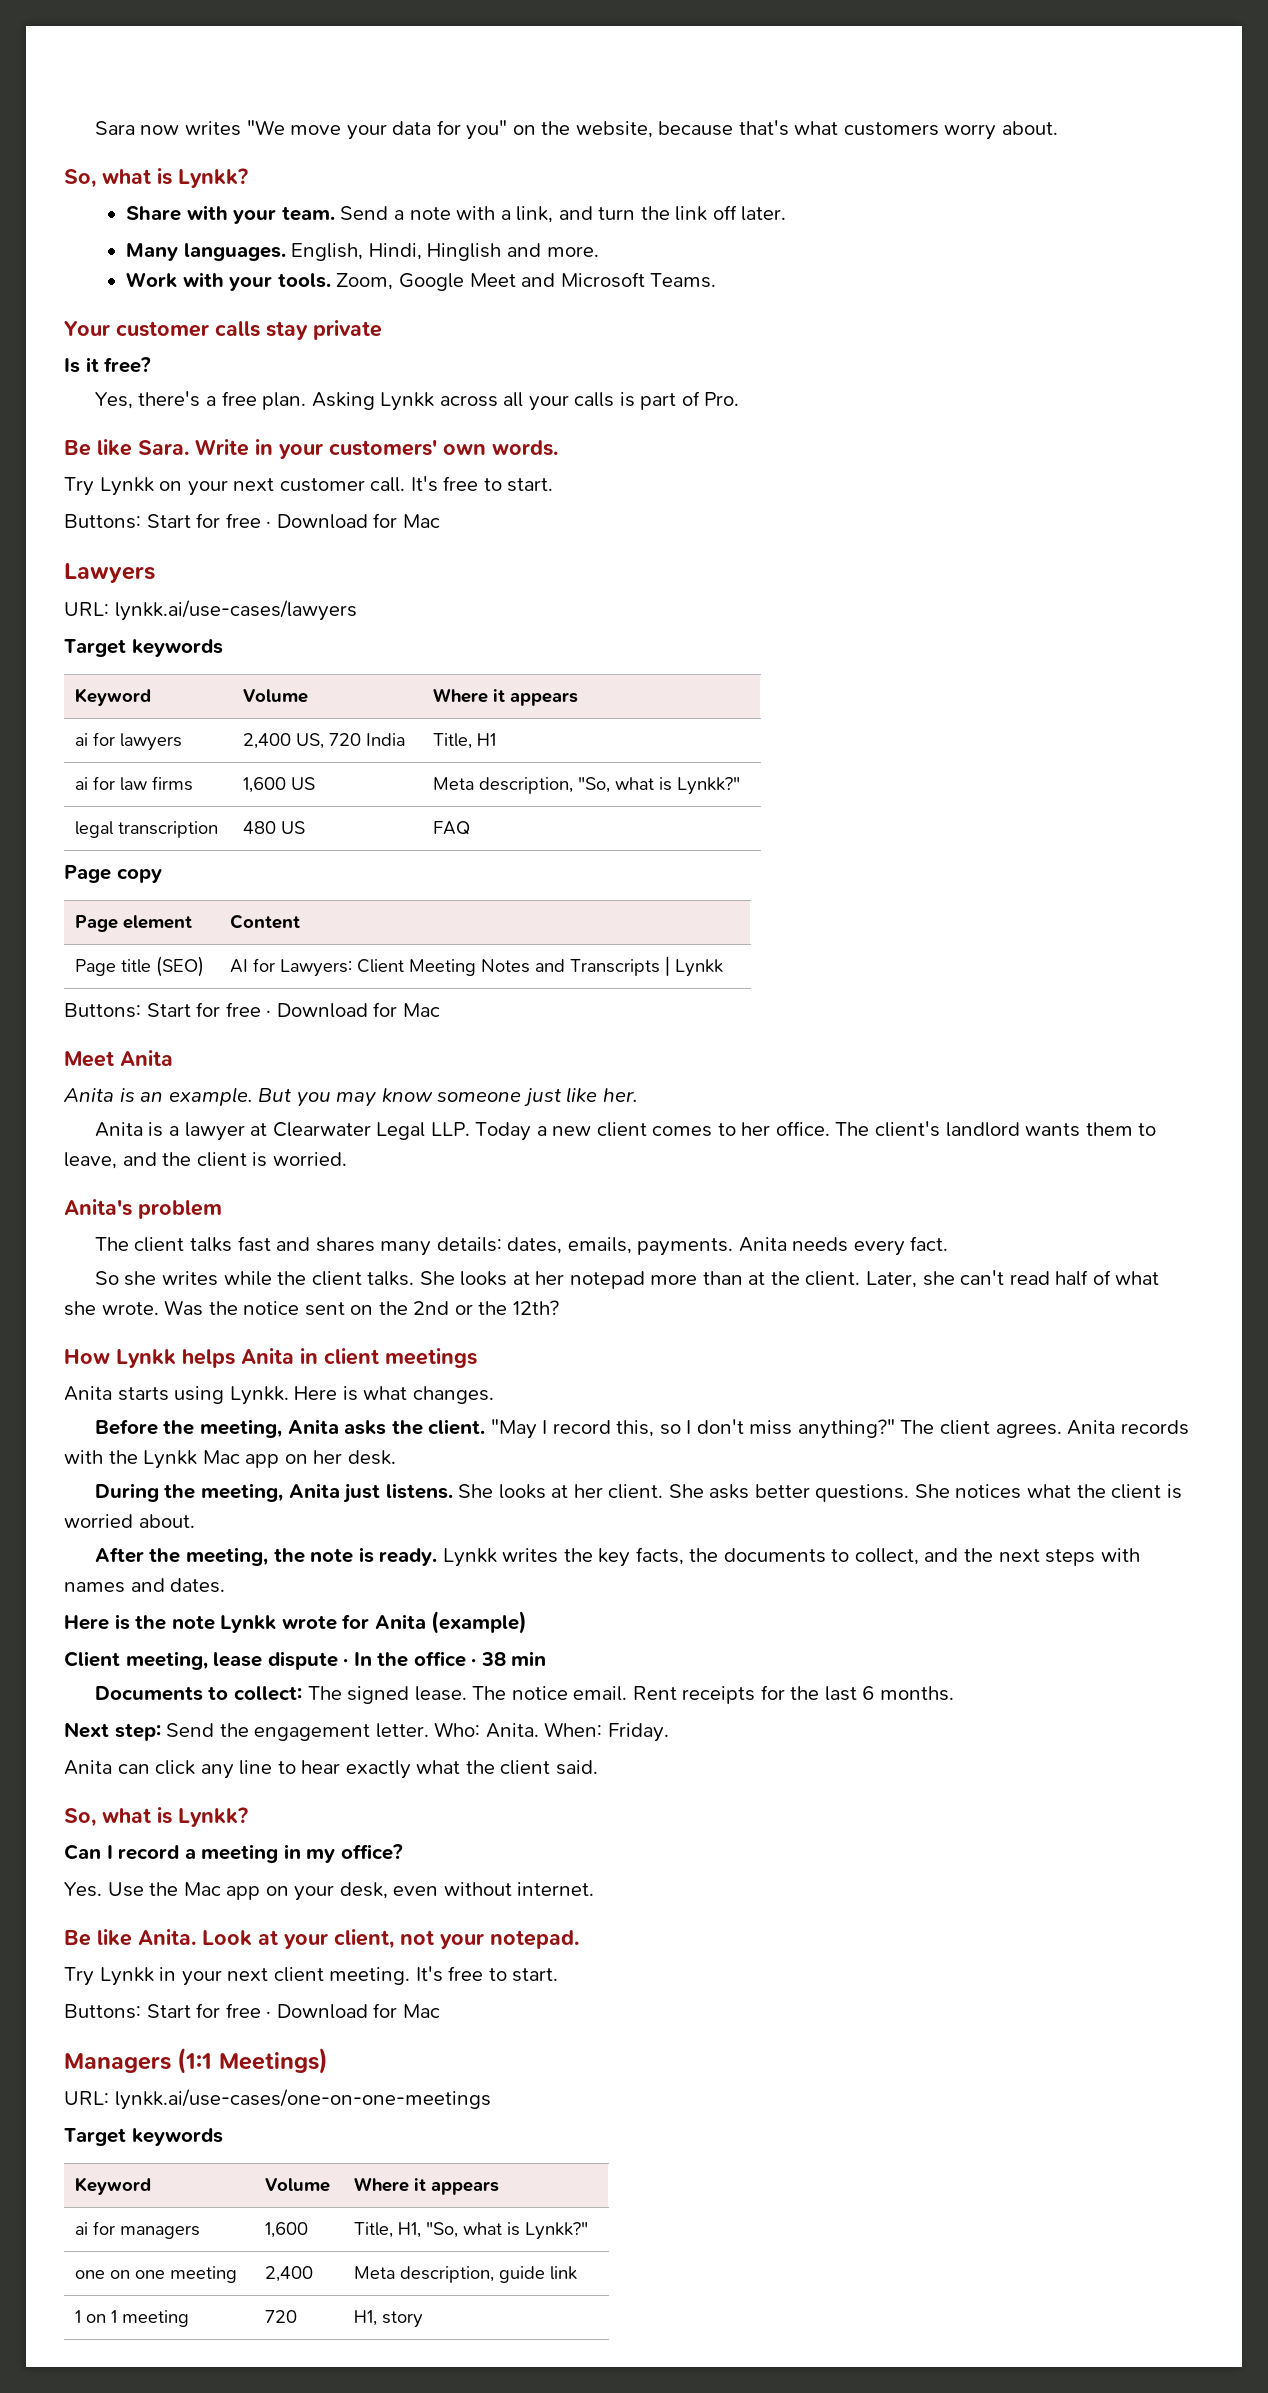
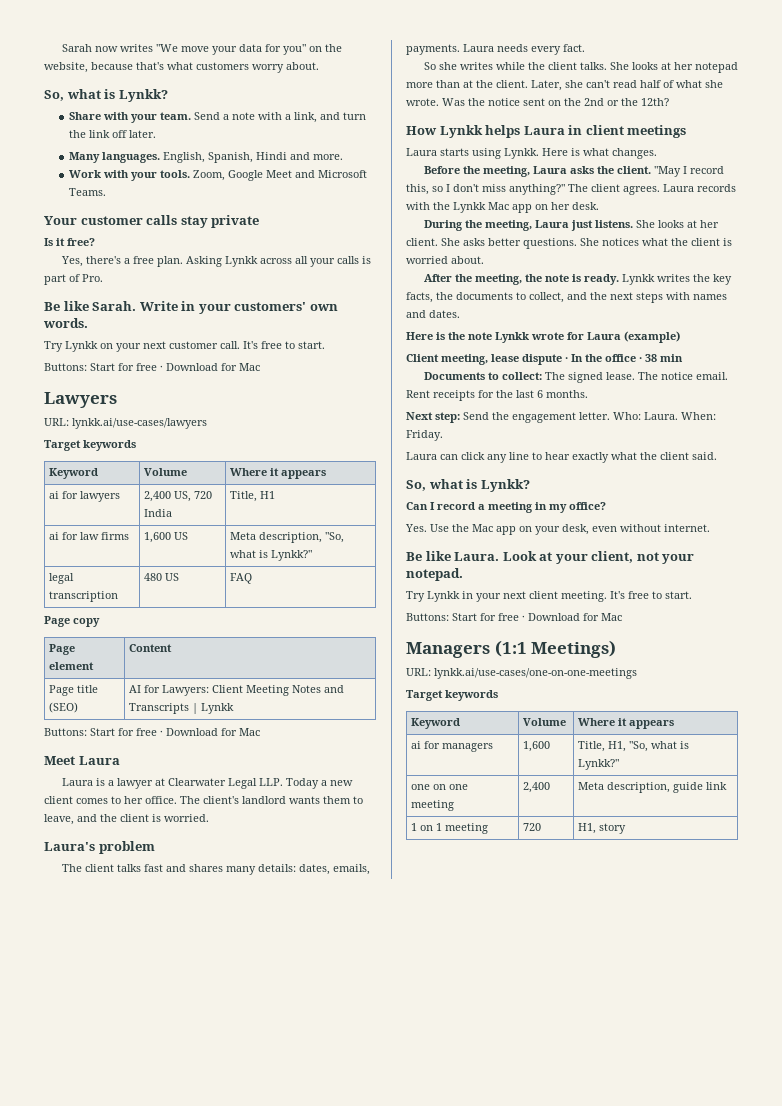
[94,121,135,135] Sara -> [61,44,92,52] Sarah
[368,243,502,261] Hindi, Hinglish -> [208,152,288,163] Spanish, Hindi
[138,440,189,455] Sara. -> [92,301,137,311] Sarah.
[120,1050,173,1066] [63,1087,638,1107] [94,1122,143,1137] Anita // Anita is an example. But you may know someone just like her. // Anita -> [78,756,120,765] [61,778,93,786] Laura // Laura
[64,1199,132,1216] Anita's -> [44,842,95,851] Laura's
[738,1237,787,1252] Anita -> [463,44,494,52] Laura
[241,1348,294,1364] Anita -> [523,126,565,135] Laura
[64,1386,112,1401] Anita -> [406,148,437,156] Laura
[287,1419,339,1434] Anita -> [532,166,567,174] Laura
[1067,1420,1116,1435] Anita -> [663,184,694,192] Laura
[288,1483,340,1498] Anita -> [534,220,569,228] Laura
[374,1614,426,1629] Anita -> [587,332,621,340] Laura
[485,1723,539,1738] Anita. -> [644,412,678,420] Laura.
[64,1760,112,1775] Anita -> [406,452,437,460] Laura
[138,1929,196,1945] Anita. -> [454,552,500,561] Laura.

